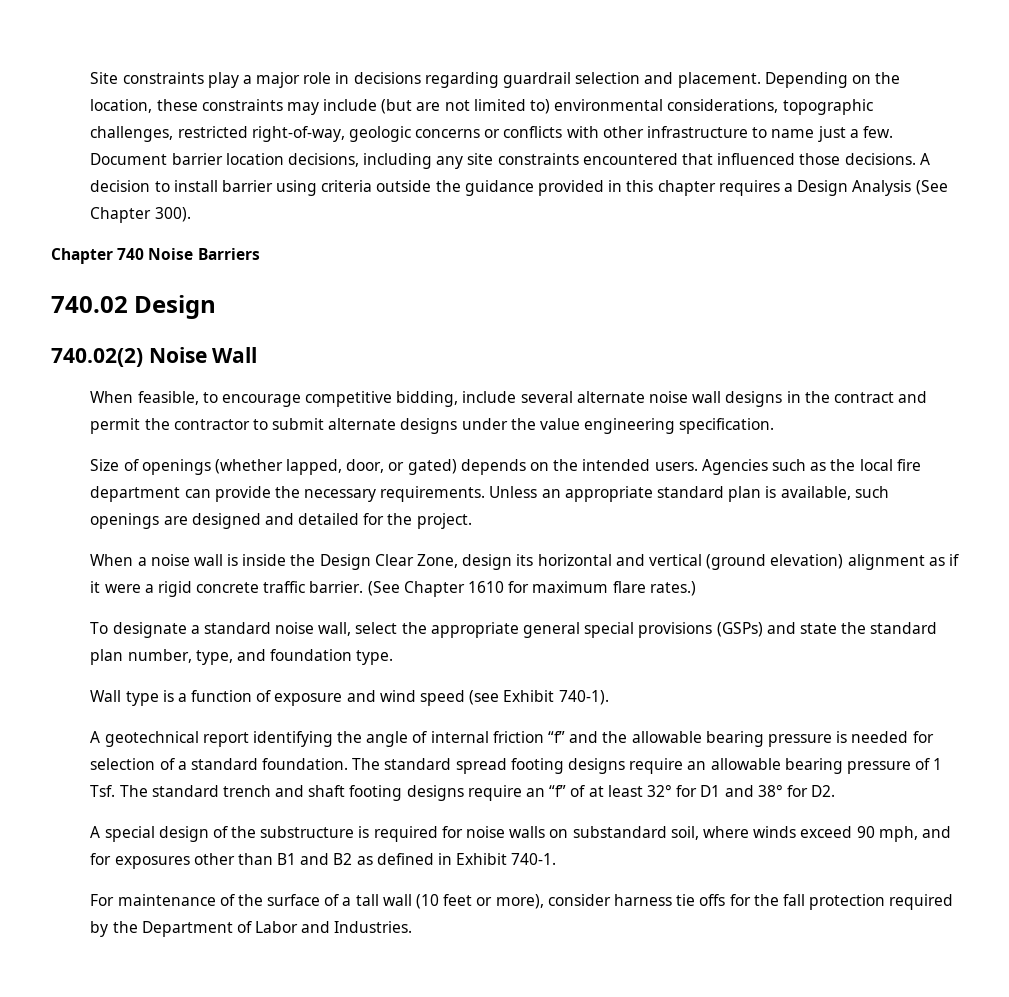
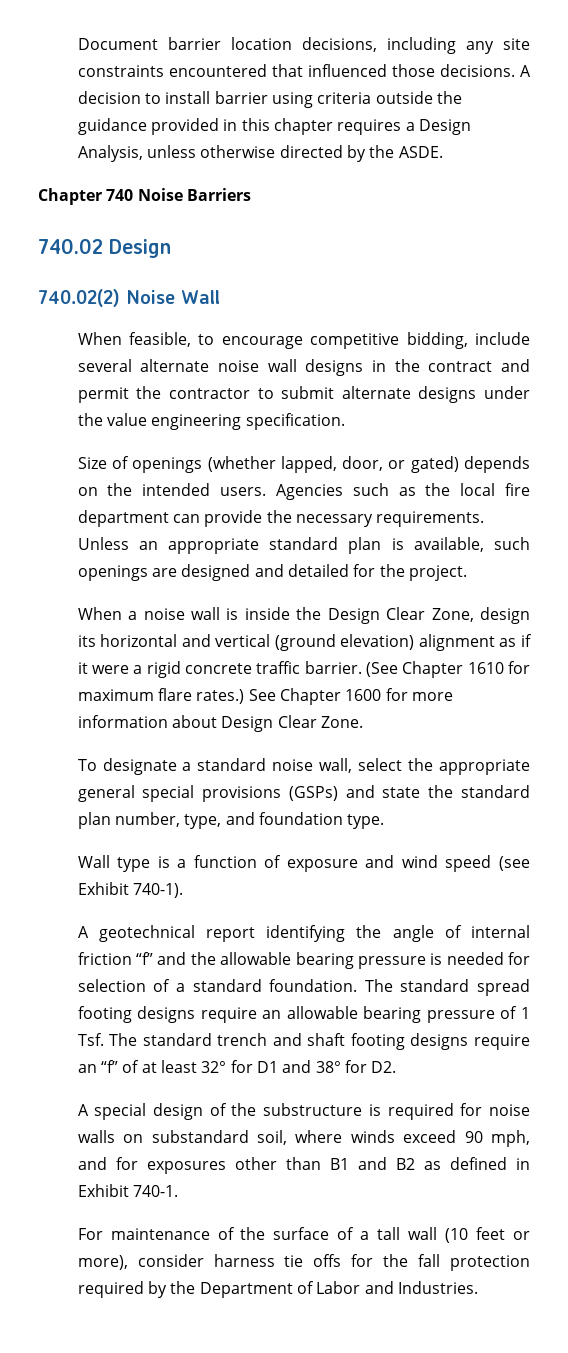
[90,72,901,88] [90,99,873,115] [90,126,893,142] Site constraints play a major role in decisions regarding guardrail selection and placement. Depending on the location, these constraints may include (but are not limited to) environmental considerations, topographic challenges, restricted right-of-way, geologic concerns or conflicts with other infrastructure to name just a few. -> (77, 44) none
[852,180,948,196] [90,207,191,223] Analysis (See Chapter 300). -> [77,145,443,162] Analysis, unless otherwise directed by the ASDE.
(696, 588) none -> [248,688,453,705] [77,715,363,732] See Chapter 1600 for more information about Design Clear Zone.

